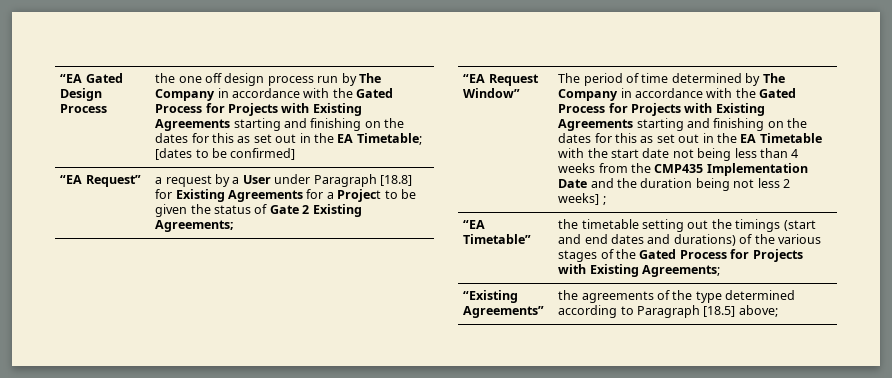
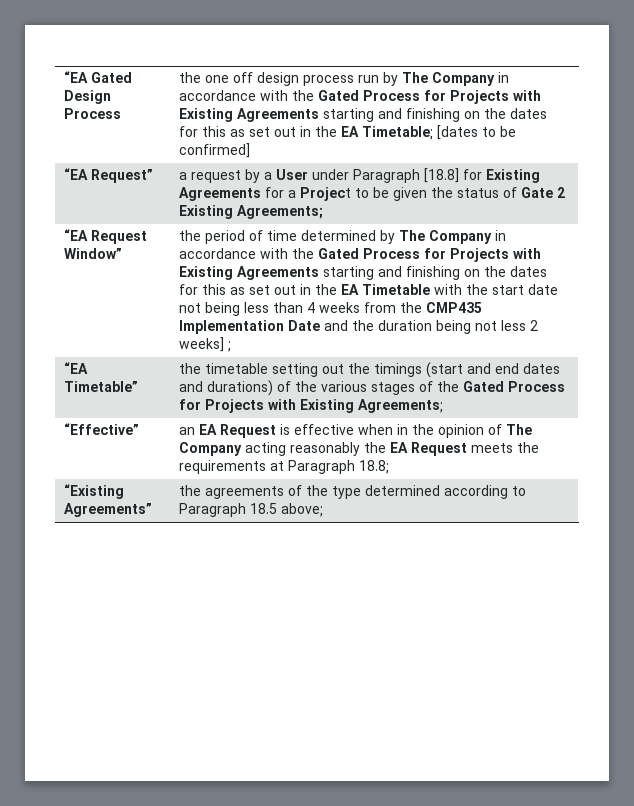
[558,73,581,83] The -> [179,230,202,241] the
(721, 271) none -> [64,423,140,435] [179,424,533,438] [179,442,540,456] [179,460,390,474] // “Effective” | an EA Request is effective when in the opinion of The Company acting reasonably the EA Request meets the requirements at Paragraph 18.8;
[703,306,736,317] [18.5] -> [250,503,278,514] 18.5

